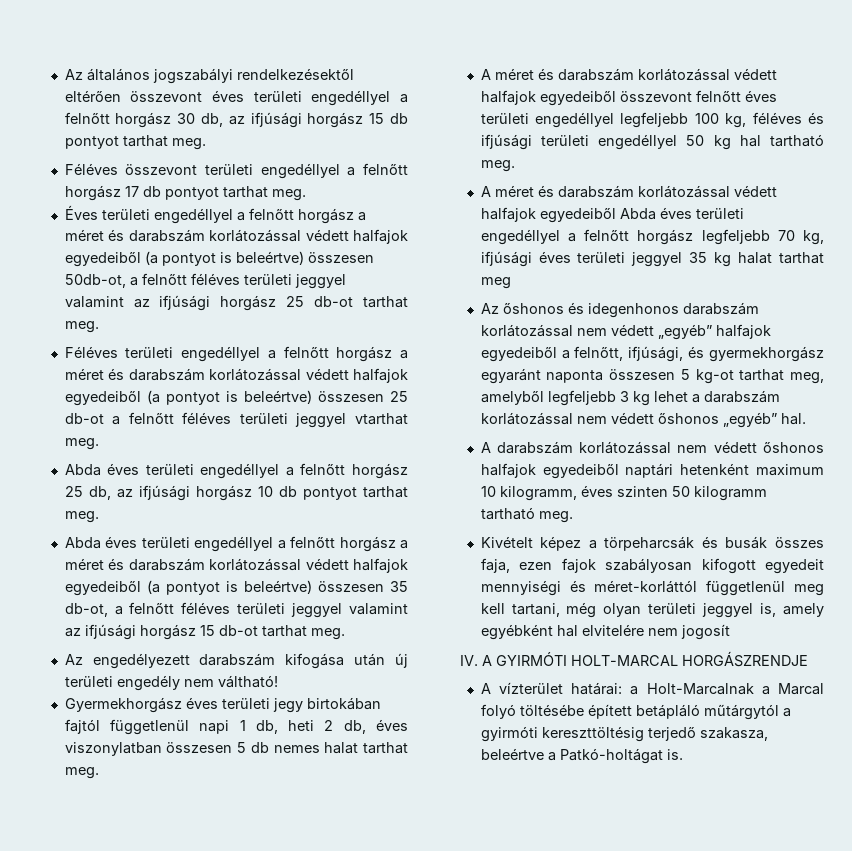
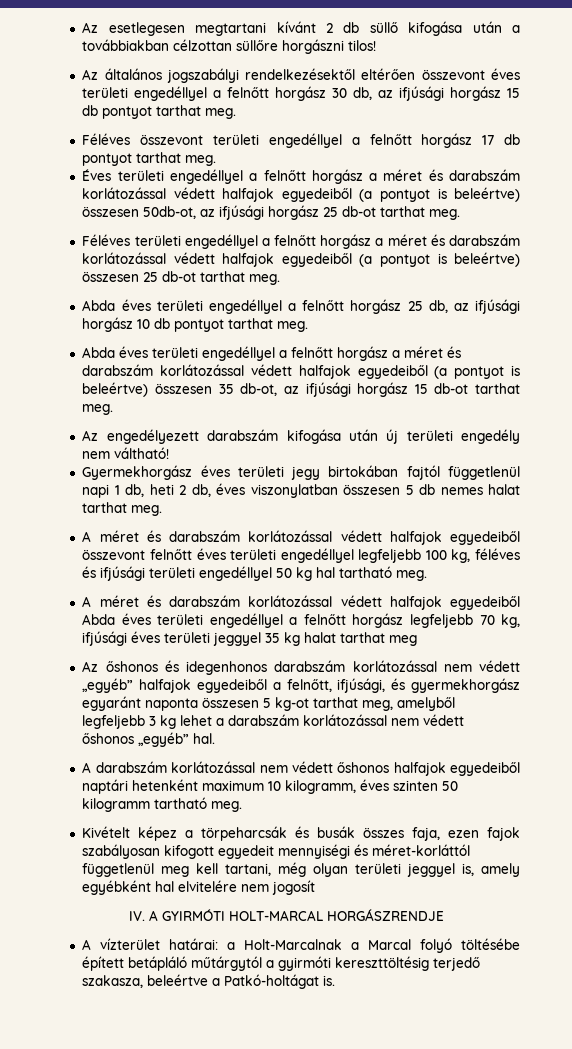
[64,69,83,80] Az -> [82,21,521,36] [82,39,377,54] [82,69,99,80] Az esetlegesen megtartani kívánt 2 db süllő kifogása után a továbbiakban célzottan süllőre horgászni tilos! // Az
[129,273,346,289] [64,296,124,308] a felnőtt féléves területi jeggyel valamint -> (197, 212) none
[112,412,408,428] a felnőtt féléves területi jeggyel vtarthat -> [200,271,246,282] tarthat
[114,602,408,618] a felnőtt féléves területi jeggyel valamint -> (278, 389) none

